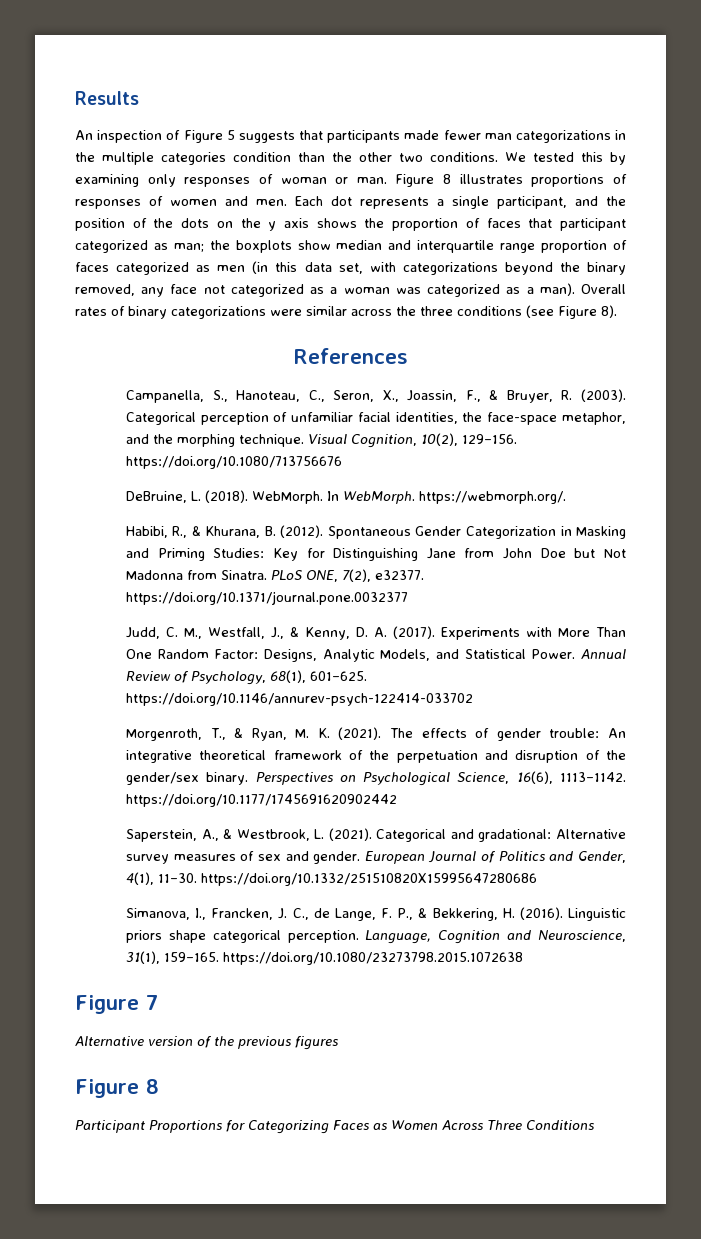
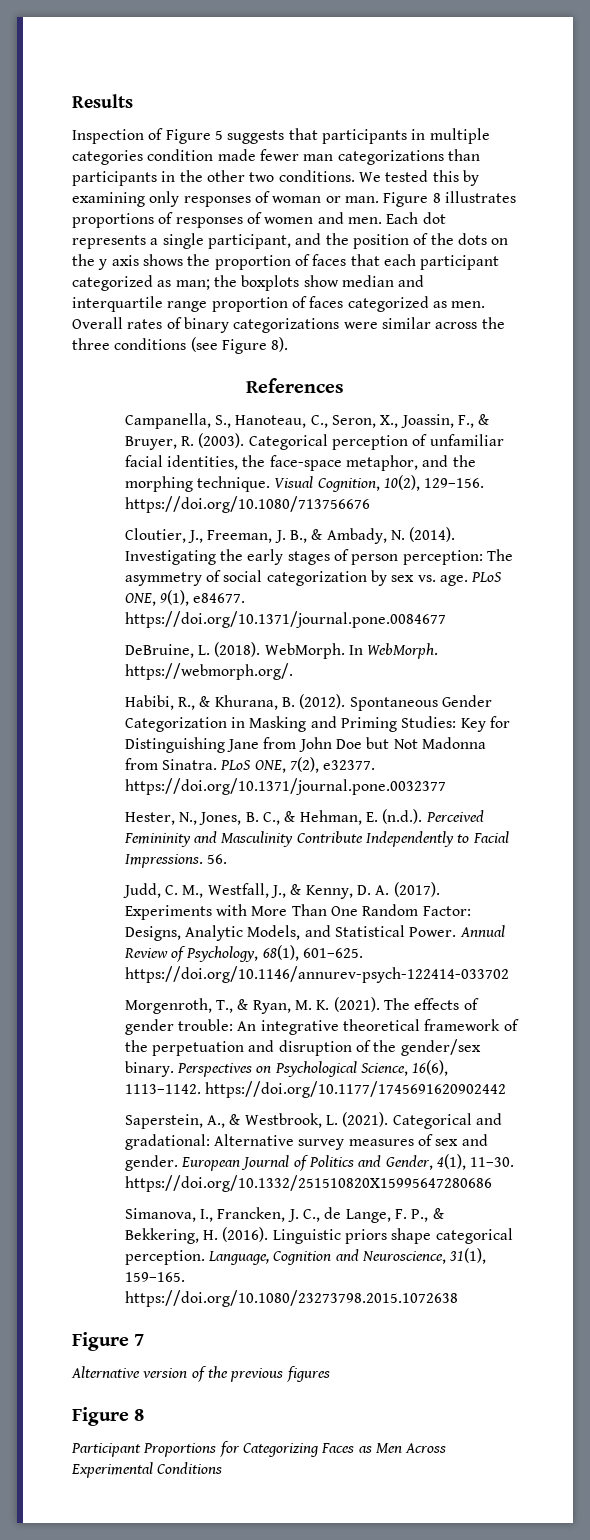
[75,130,163,143] An inspection -> [72,129,144,144] Inspection
[404,130,626,143] [75,152,325,165] made fewer man categorizations in the multiple categories condition than -> [411,128,490,144] [72,149,480,165] [72,171,176,186] in multiple categories condition made fewer man categorizations than participants in
(553, 223) none -> [383,254,416,266] each
[217,261,626,275] [75,283,575,297] men (in this data set, with categorizations beyond the binary removed, any face not categorized as a woman was categorized as a man). -> [451,301,486,308] men.
(342, 462) none -> [124,527,456,544] [124,549,514,565] [124,570,503,586] [124,590,246,606] [124,611,446,628] // Cloutier, J., Freeman, J. B., & Ambady, N. (2014). Investigating the early stages of person perception: The asymmetry of social categorization by sex vs. age. PLoS ONE, 9(1), e84677. https://doi.org/10.1371/journal.pone.0084677
(408, 598) none -> [124,809,484,825] [123,831,509,847] [124,854,228,868] // Hester, N., Jones, B. C., & Hehman, E. (n.d.). Perceived Femininity and Masculinity Contribute Independently to Facial Impressions. 56.
[391,1120,522,1130] Women Across Three -> [375,1443,447,1453] [71,1462,153,1478] Men Across Experimental

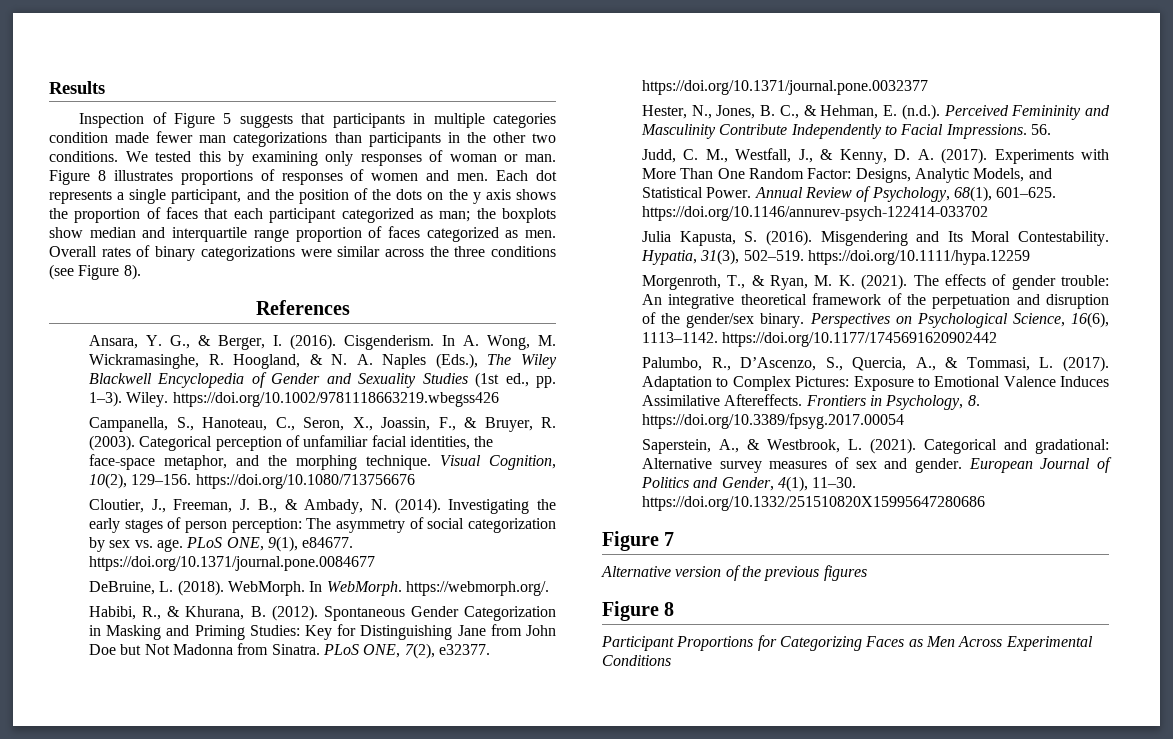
(344, 385) none -> [89,334,557,350] [89,353,557,369] [89,372,557,388] [89,391,499,407] // Ansara, Y. G., & Berger, I. (2016). Cisgenderism. In A. Wong, M. Wickramasinghe, R. Hoogland, & N. A. Naples (Eds.), The Wiley Blackwell Encyclopedia of Gender and Sexuality Studies (1st ed., pp. 1–3). Wiley. https://doi.org/10.1002/9781118663219.wbegss426
(509, 974) none -> [642,230,1109,246] [641,249,1030,265] // Julia Kapusta, S. (2016). Misgendering and Its Moral Contestability. Hypatia, 31(3), 502–519. https://doi.org/10.1111/hypa.12259
(507, 1089) none -> [642,356,1109,372] [642,376,1109,391] [642,394,980,410] [642,413,905,429] // Palumbo, R., D’Ascenzo, S., Quercia, A., & Tommasi, L. (2017). Adaptation to Complex Pictures: Exposure to Emotional Valence Induces Assimilative Aftereffects. Frontiers in Psychology, 8. https://doi.org/10.3389/fpsyg.2017.00054
[124,1207,444,1223] [124,1227,513,1244] [124,1248,487,1265] [124,1272,185,1282] [124,1290,458,1307] // Simanova, I., Francken, J. C., de Lange, F. P., & Bekkering, H. (2016). Linguistic priors shape categorical perception. Language, Cognition and Neuroscience, 31(1), 159–165. https://doi.org/10.1080/23273798.2015.1072638 -> (986, 503) none

